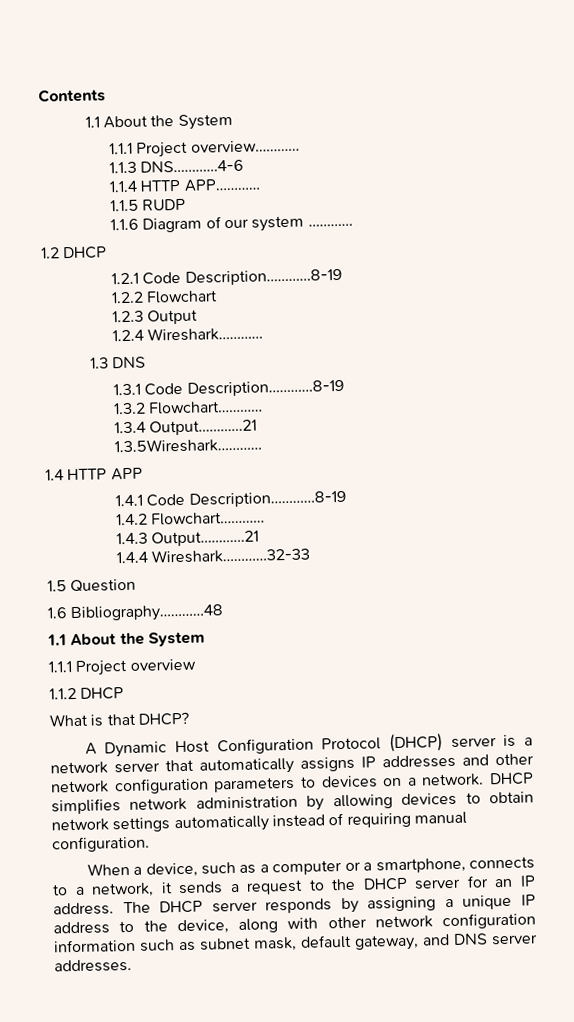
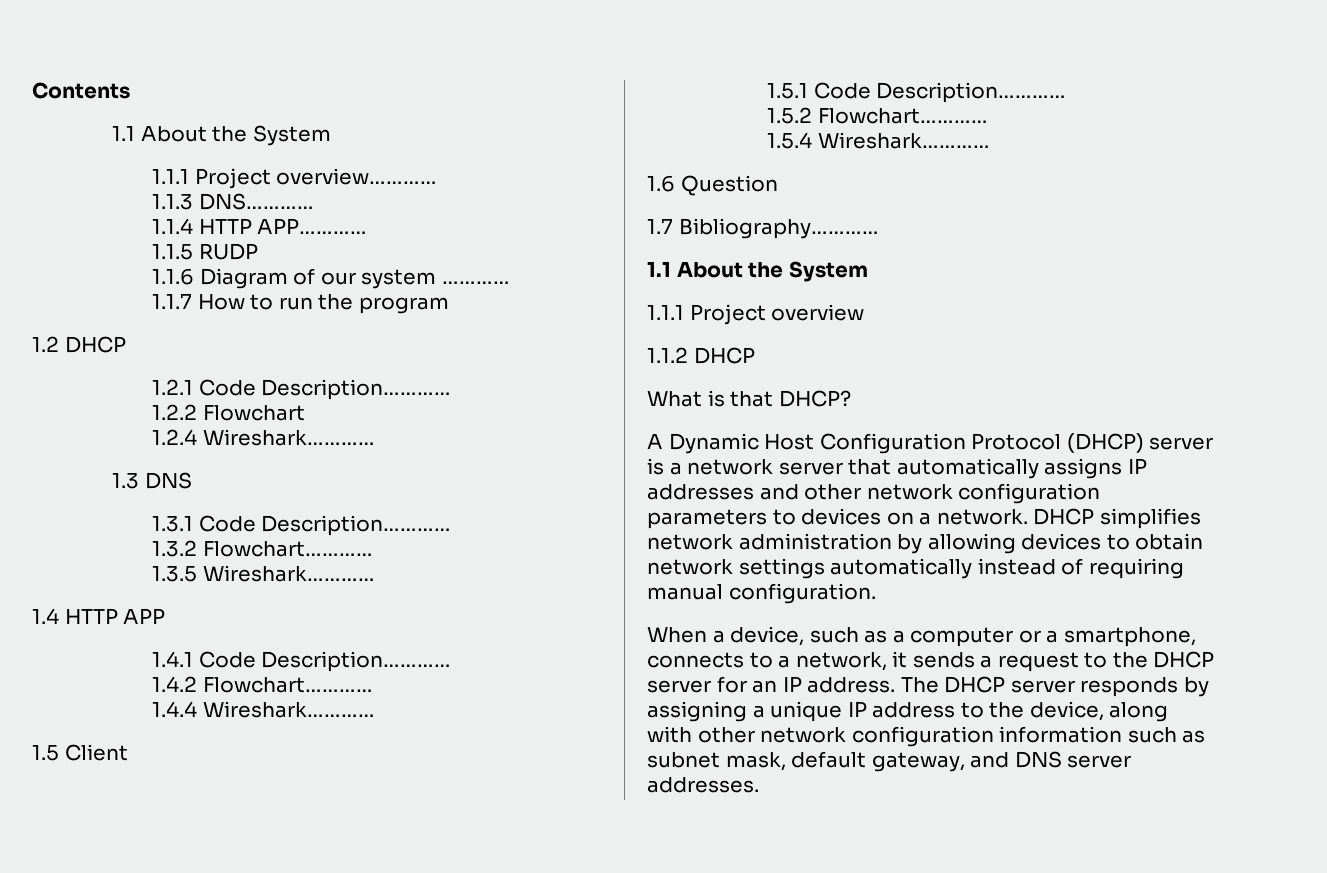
[140,159,245,173] DNS…………4-6 -> [198,193,314,210] DNS…………
(353, 225) none -> [152,294,449,314] // 1.1.7 How to run the program
[184,268,342,286] Description…………8-19 -> [261,379,452,400] Description…………
[112,309,199,325] // 1.2.3 Output -> (305, 413) none
[186,379,344,397] Description…………8-19 -> [261,515,452,536] Description…………
[114,419,258,436] [114,437,263,454] 1.3.4 Output…………21 // 1.3.5Wireshark………… -> [152,565,375,582] 1.3.5 Wireshark…………
[188,490,346,508] Description…………8-19 -> [261,651,452,672] Description…………
[116,530,260,547] // 1.4.3 Output…………21 -> (373, 685) none
[151,547,311,564] Wireshark…………32-33 -> [202,701,375,718] Wireshark…………
(67, 586) none -> [64,744,128,761] [767,82,1067,103] [767,107,988,124] [767,132,990,149] [647,175,675,192] Client // 1.5.1 Code Description………… // 1.5.2 Flowchart………… // 1.5.4 Wireshark………… // 1.6
[47,604,225,623] 1.6 Bibliography…………48 -> [647,218,879,239] 1.7 Bibliography…………

